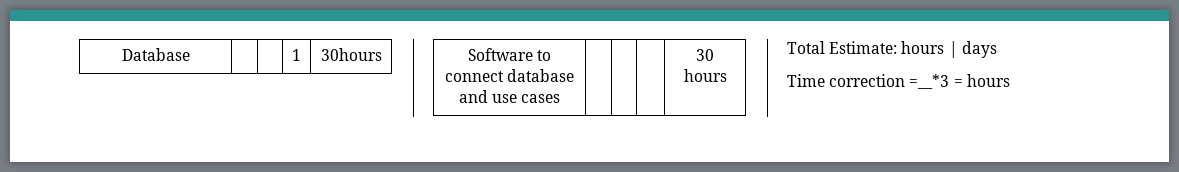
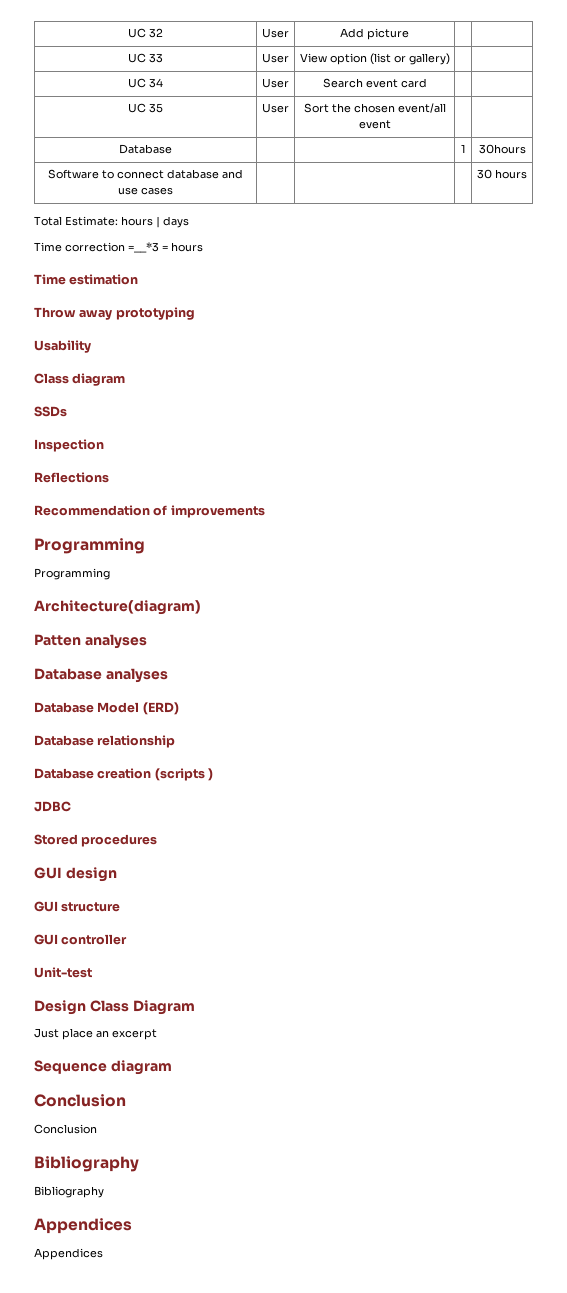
(121, 54) none -> [128,28,163,38] [262,28,289,38] [340,28,409,40] [128,53,163,63] [262,53,289,63] [299,53,450,65] [128,78,163,88] [262,78,289,88] [322,78,427,88] [128,103,163,113] [262,103,289,113] [303,103,446,113] [358,120,391,129] UC 32 | User | Add picture | | // UC 33 | User | View option (list or gallery) | | // UC 34 | User | Search event card | | // UC 35 | User | Sort the chosen event/all event | | //
(1010, 80) none -> [34,274,139,285] [34,307,195,320] [34,340,91,353] [34,373,126,386] [34,406,67,417] [34,439,104,452] [34,472,109,483] [34,505,265,518] [34,538,145,554] [34,568,110,580] [34,600,201,615] [34,634,147,649] [34,668,168,683] [34,702,179,715] [34,735,176,748] [34,768,214,781] [34,801,71,812] [34,834,158,847] [34,867,117,882] [34,901,121,912] [34,934,128,945] [34,967,92,978] [34,1000,195,1015] [34,1028,157,1040] [34,1060,172,1075] [34,1094,126,1107] [34,1124,97,1134] [34,1156,139,1172] [34,1186,104,1198] [34,1218,132,1234] [34,1248,103,1260] // Time estimation // Throw away prototyping // Usability // Class diagram // SSDs // Inspection // Reflections // Recommendation of improvements // Programming // Programming // Architecture(diagram) // Patten analyses // Database analyses // Database Model (ERD) // Database relationship // Database creation (scripts ) // JDBC // Stored procedures // GUI design // GUI structure // GUI controller // Unit-test // Design Class Diagram // Just place an excerpt // Sequence diagram // Conclusion // Conclusion // Bibliography // Bibliography // Appendices // Appendices

